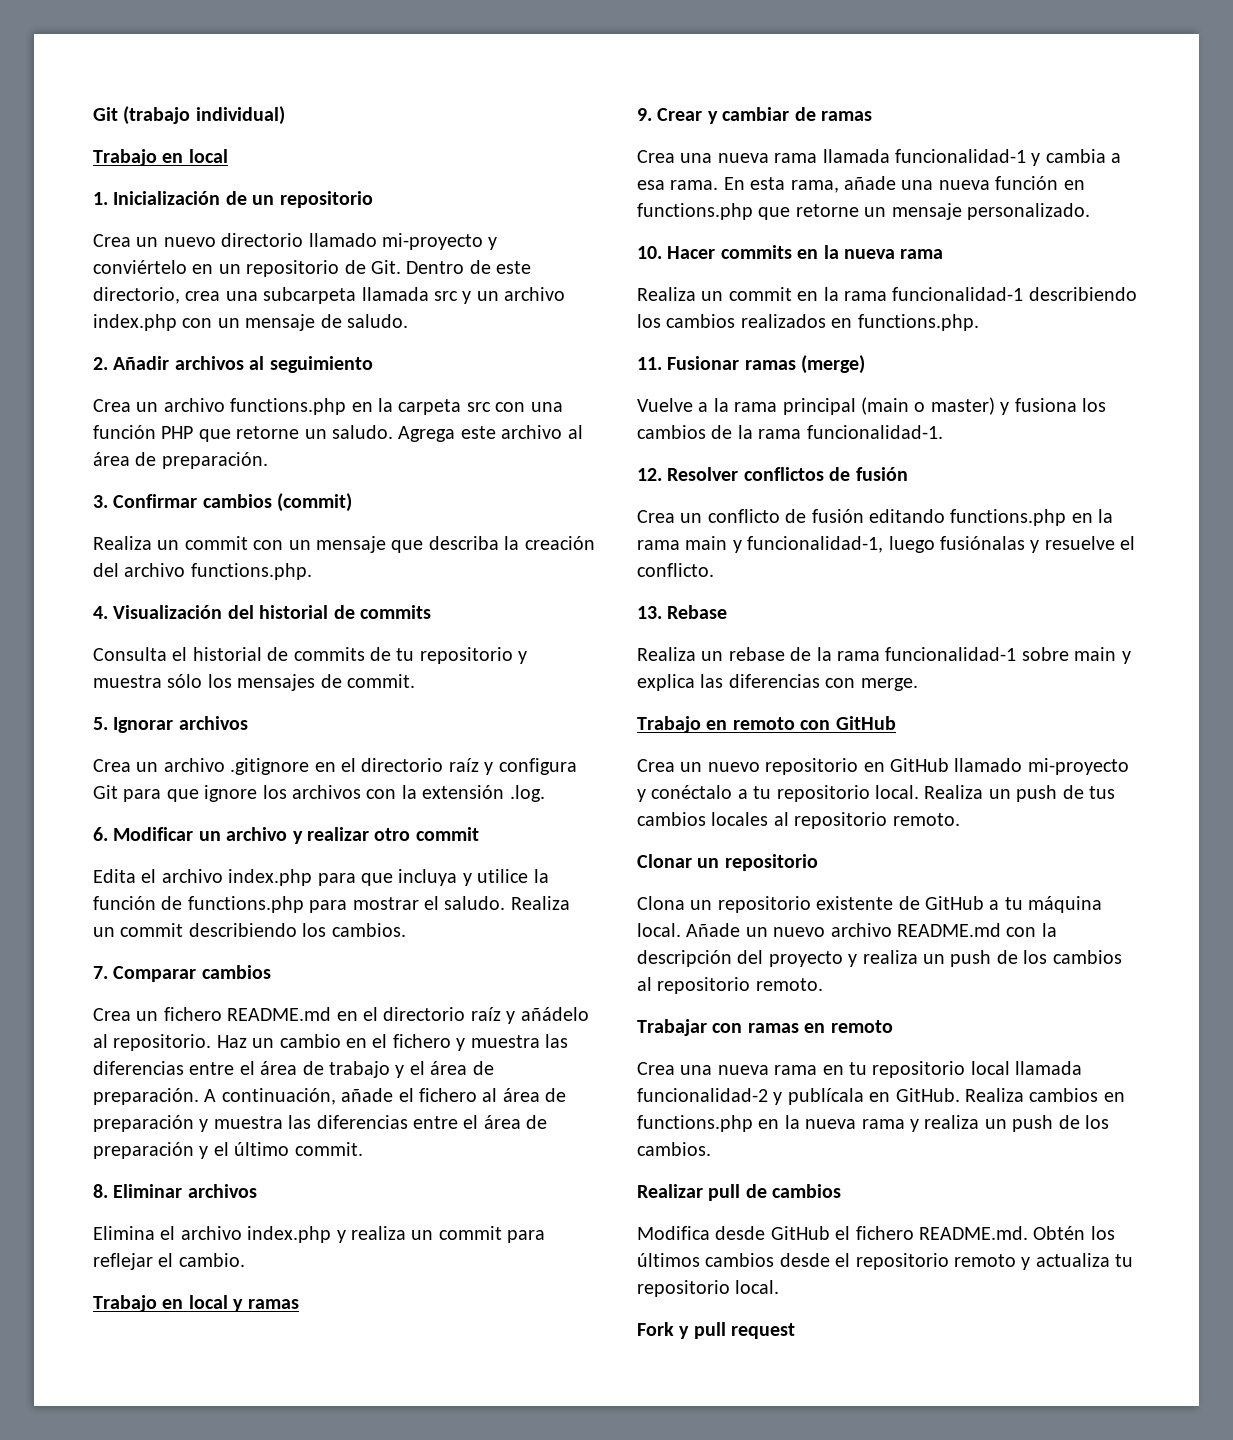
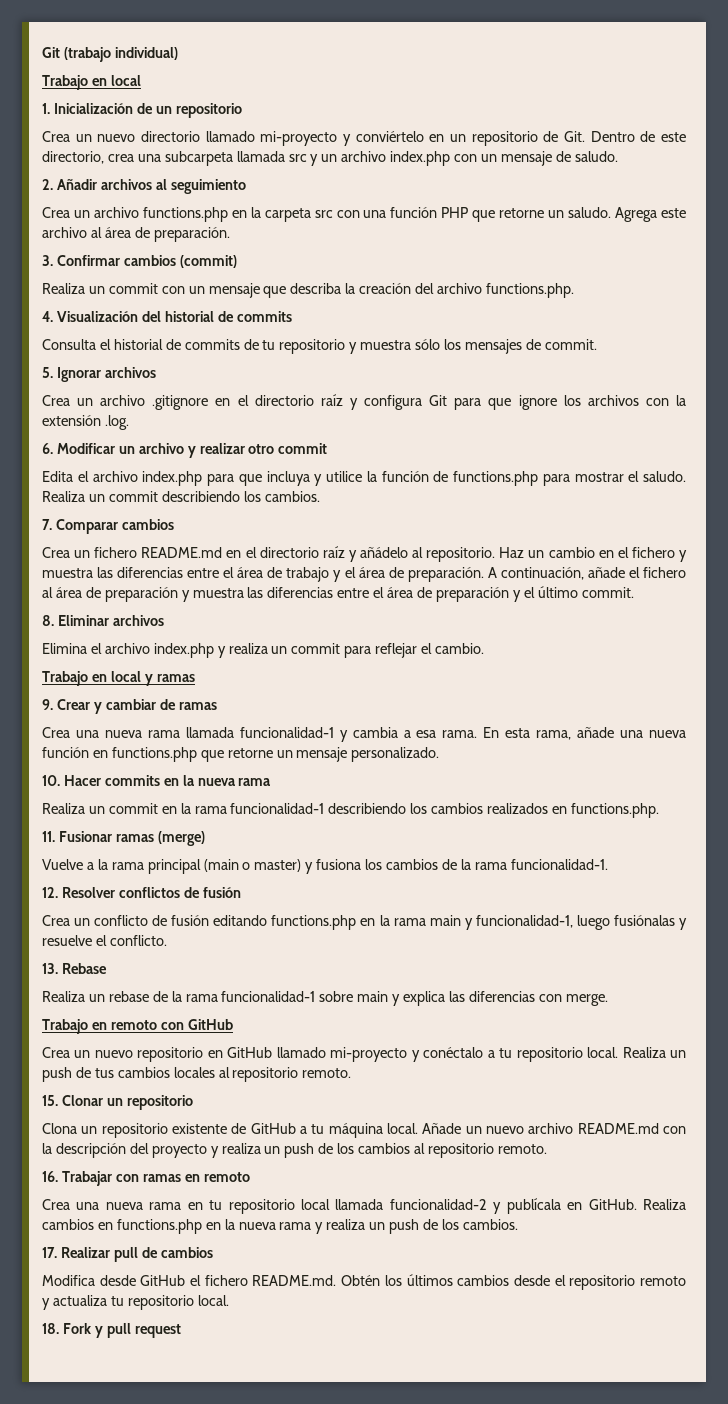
(960, 819) none -> [42,1095,58,1106] 15.
(823, 984) none -> [42,1171,58,1182] 16.
(711, 1149) none -> [42,1247,57,1258] 17.
(780, 1287) none -> [42,1323,59,1334] 18.

